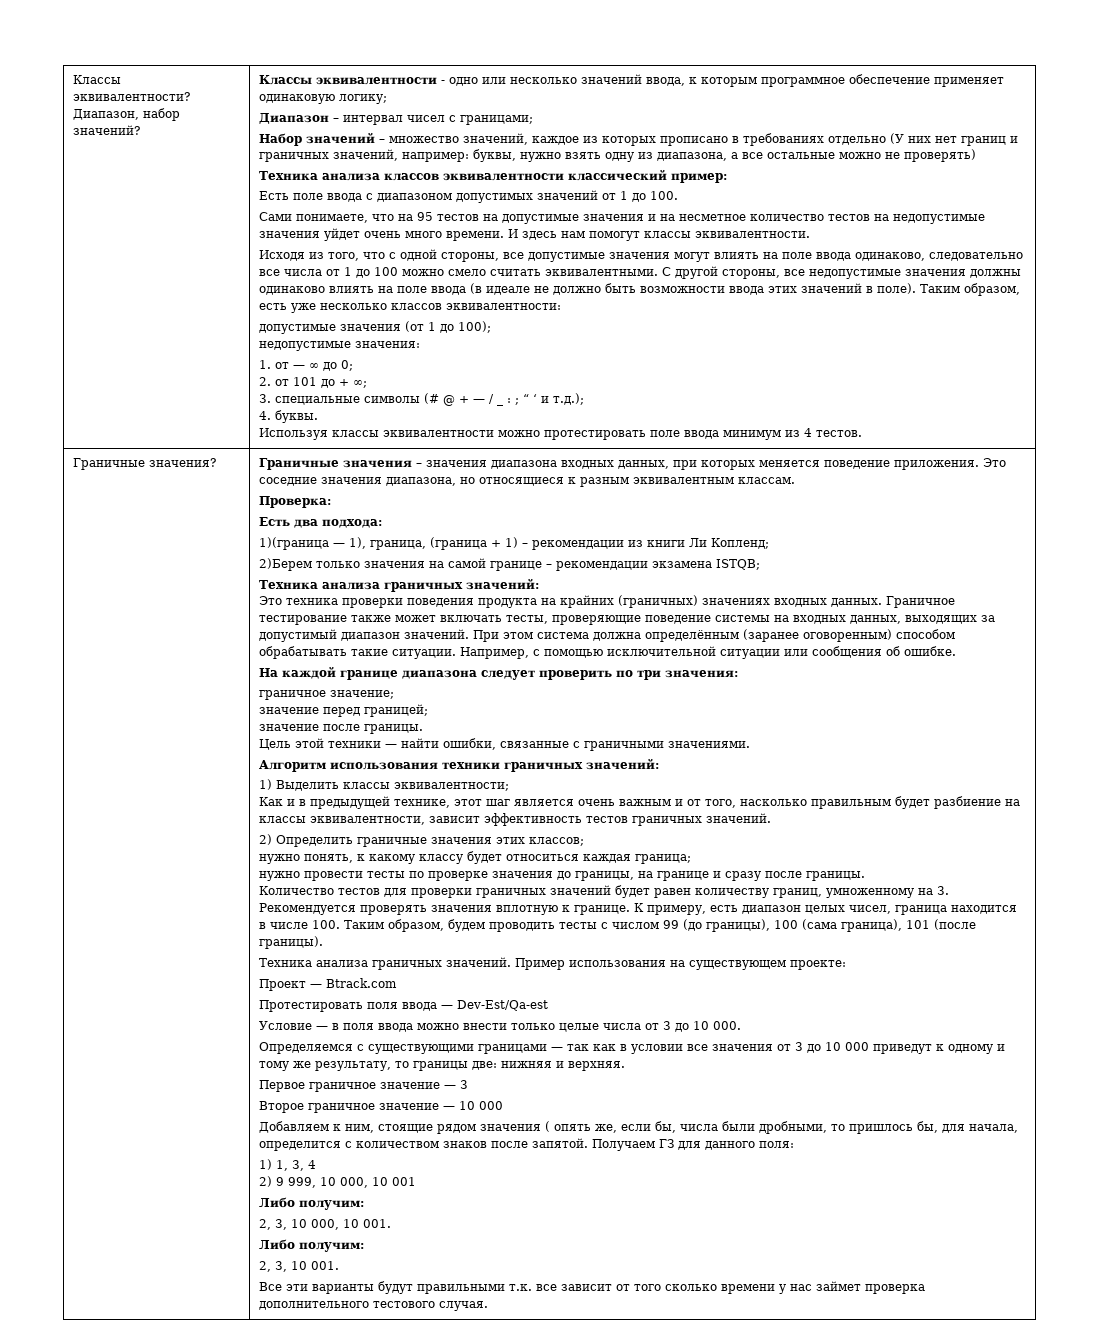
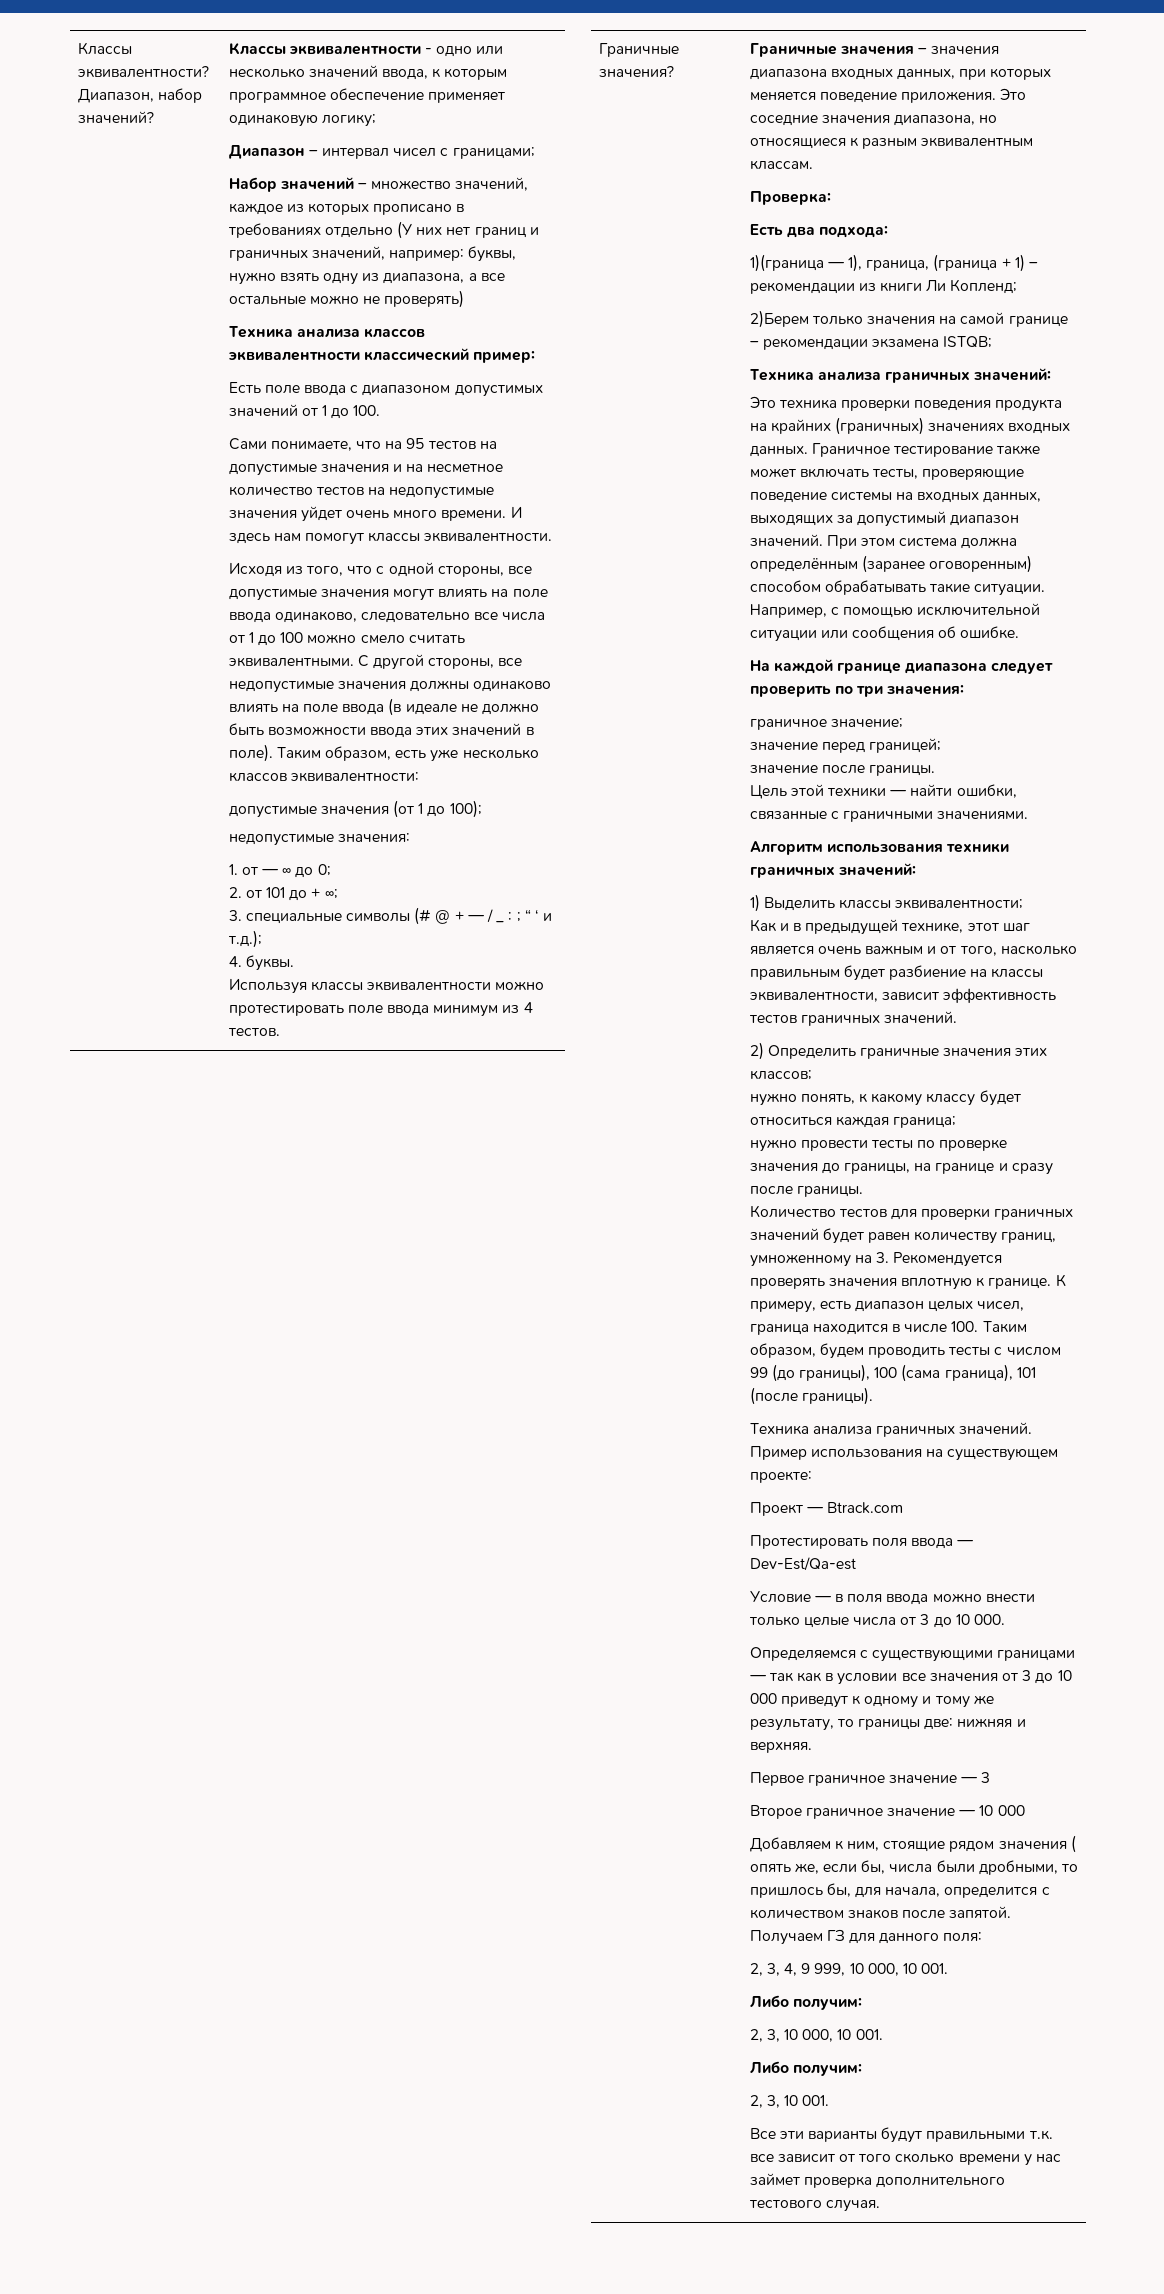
[259,1159,317,1171] [259,1176,273,1187] 1) 1, 3, 4 // 2) -> [749,1963,798,1976] 2, 3, 4,
[392,1177,417,1186] 001 -> [921,1963,949,1974] 001.

